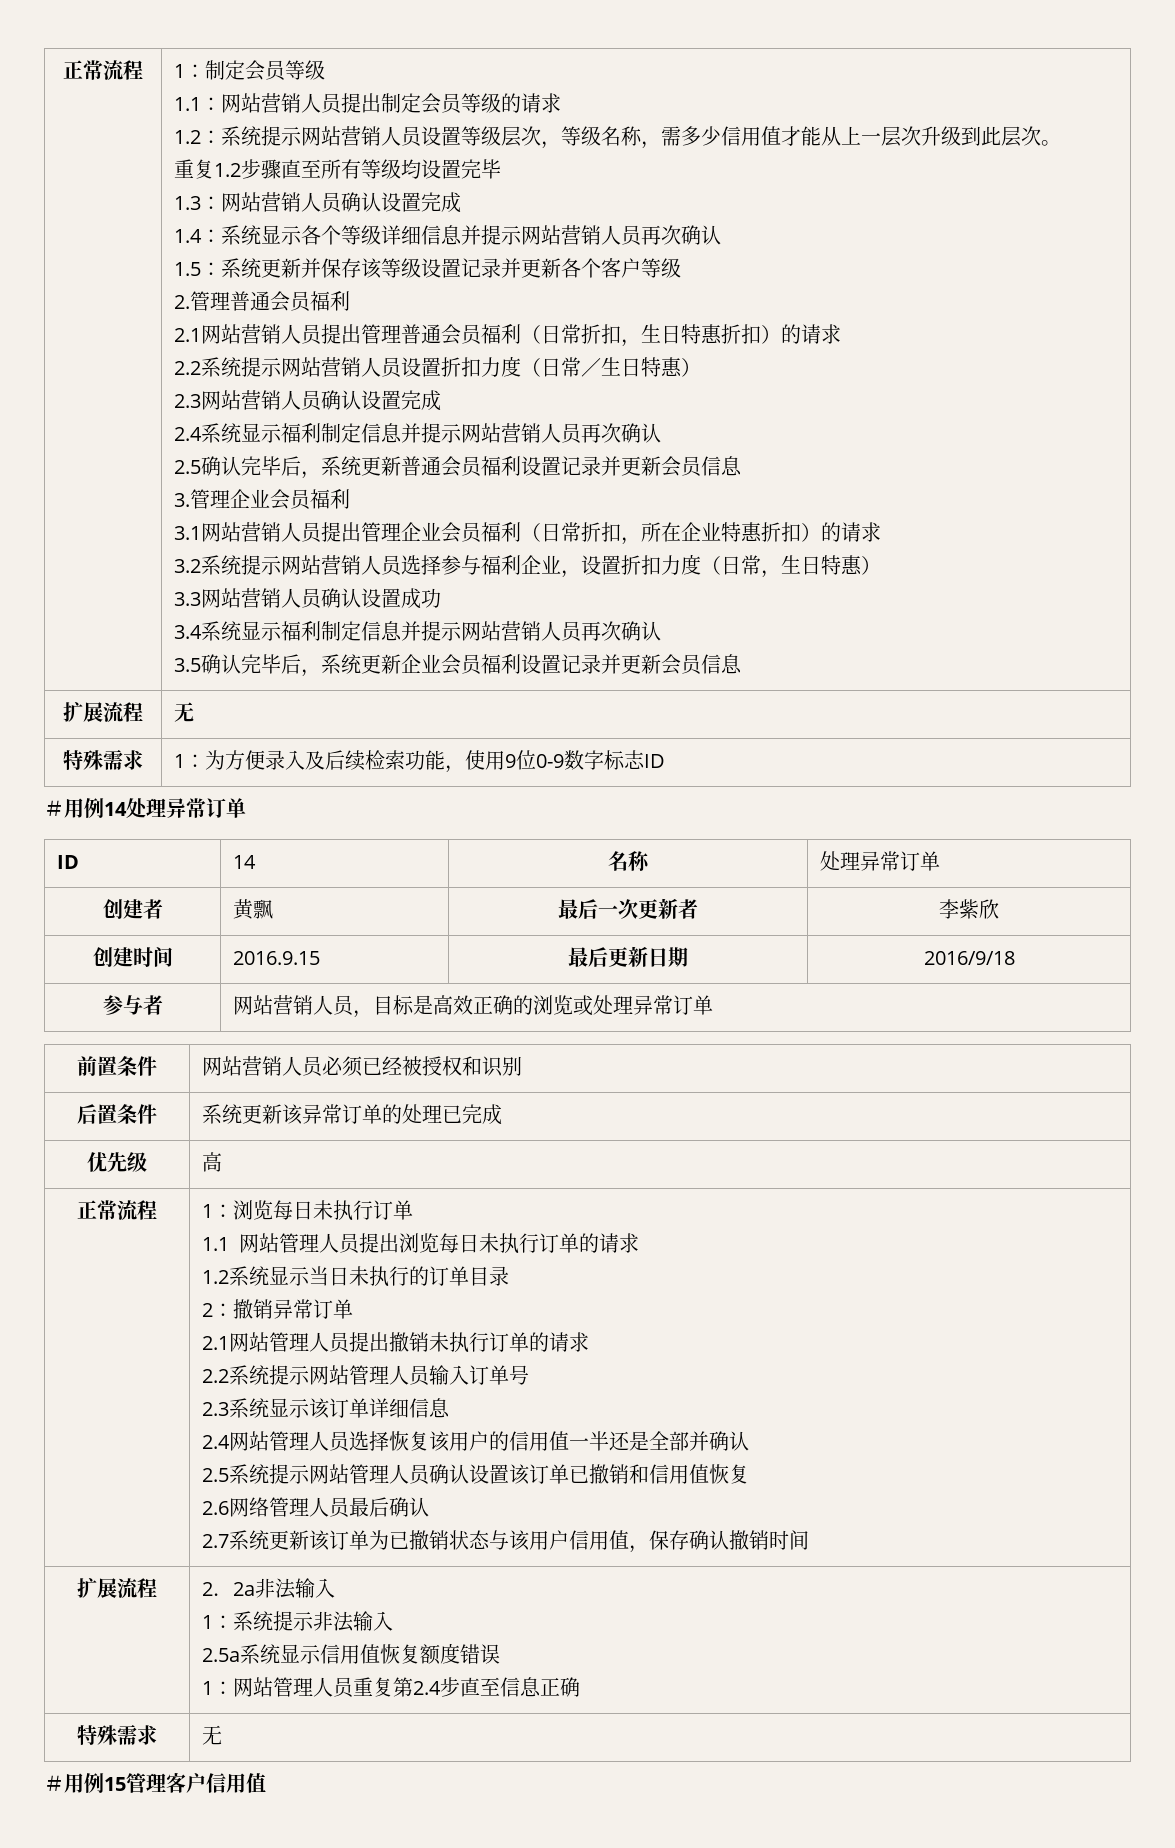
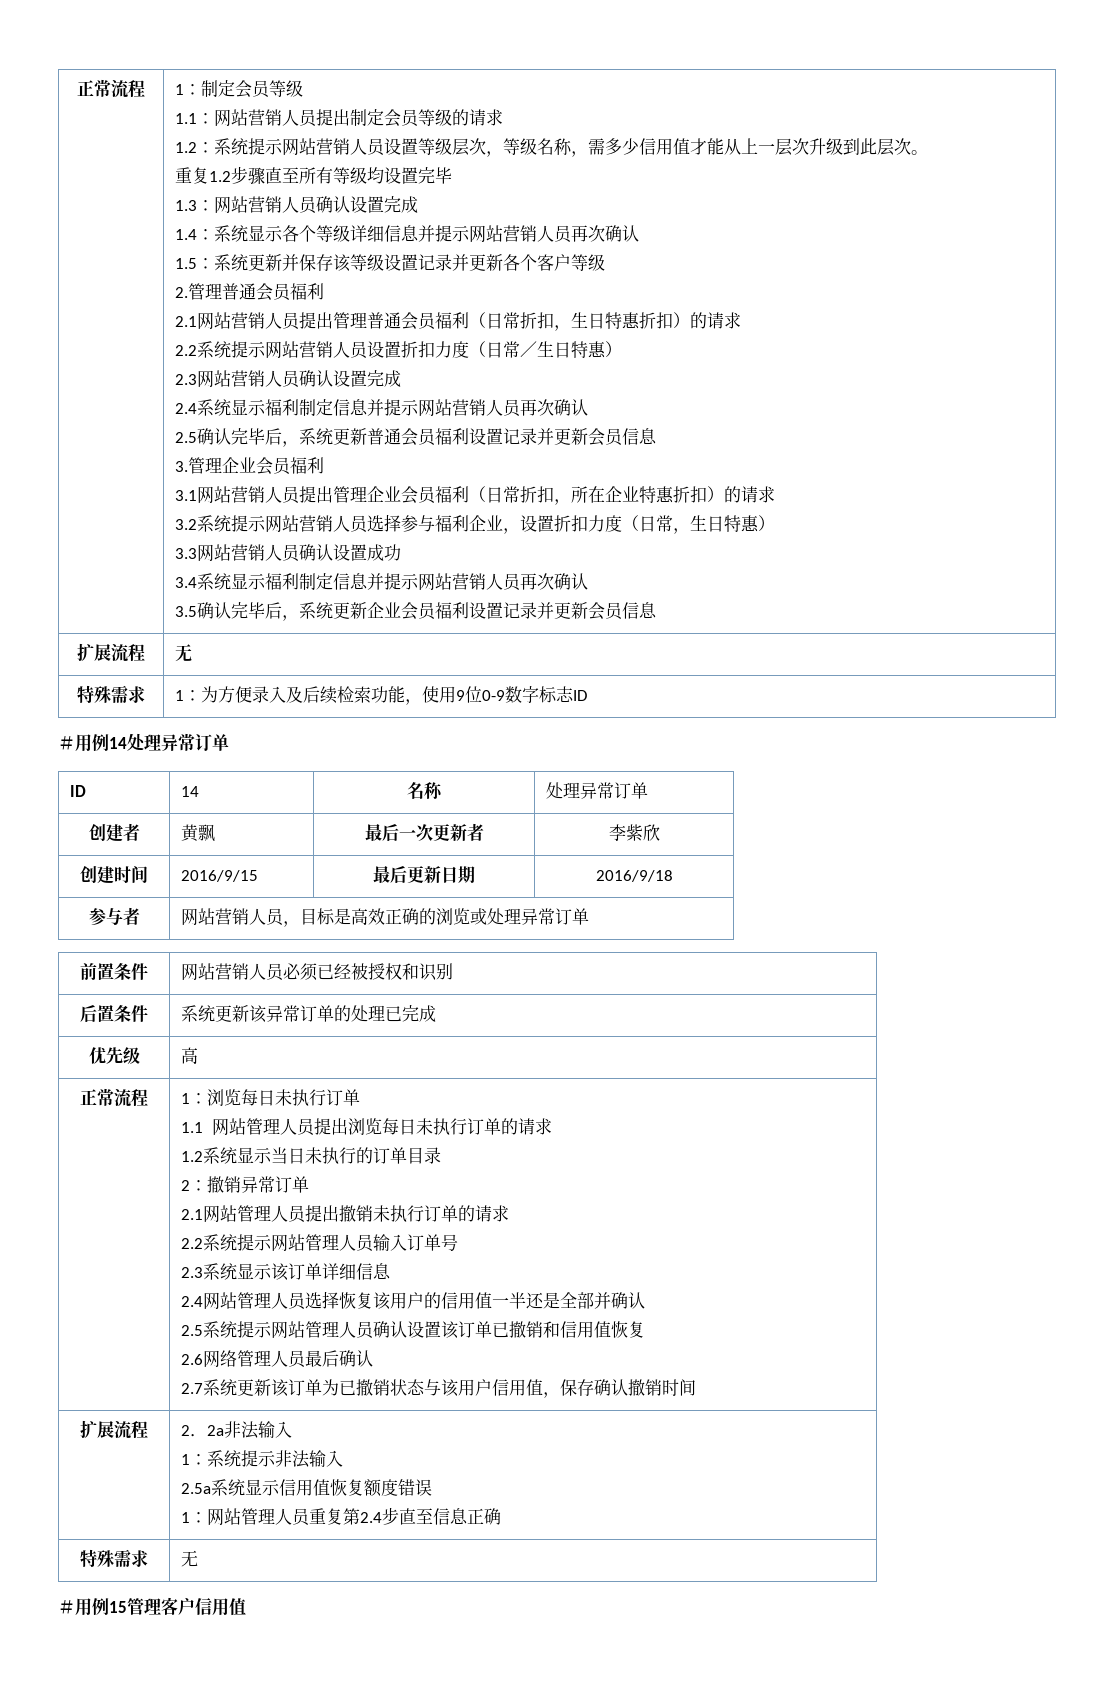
[232,951,320,965] 2016.9.15 -> [181,870,259,882] 2016/9/15

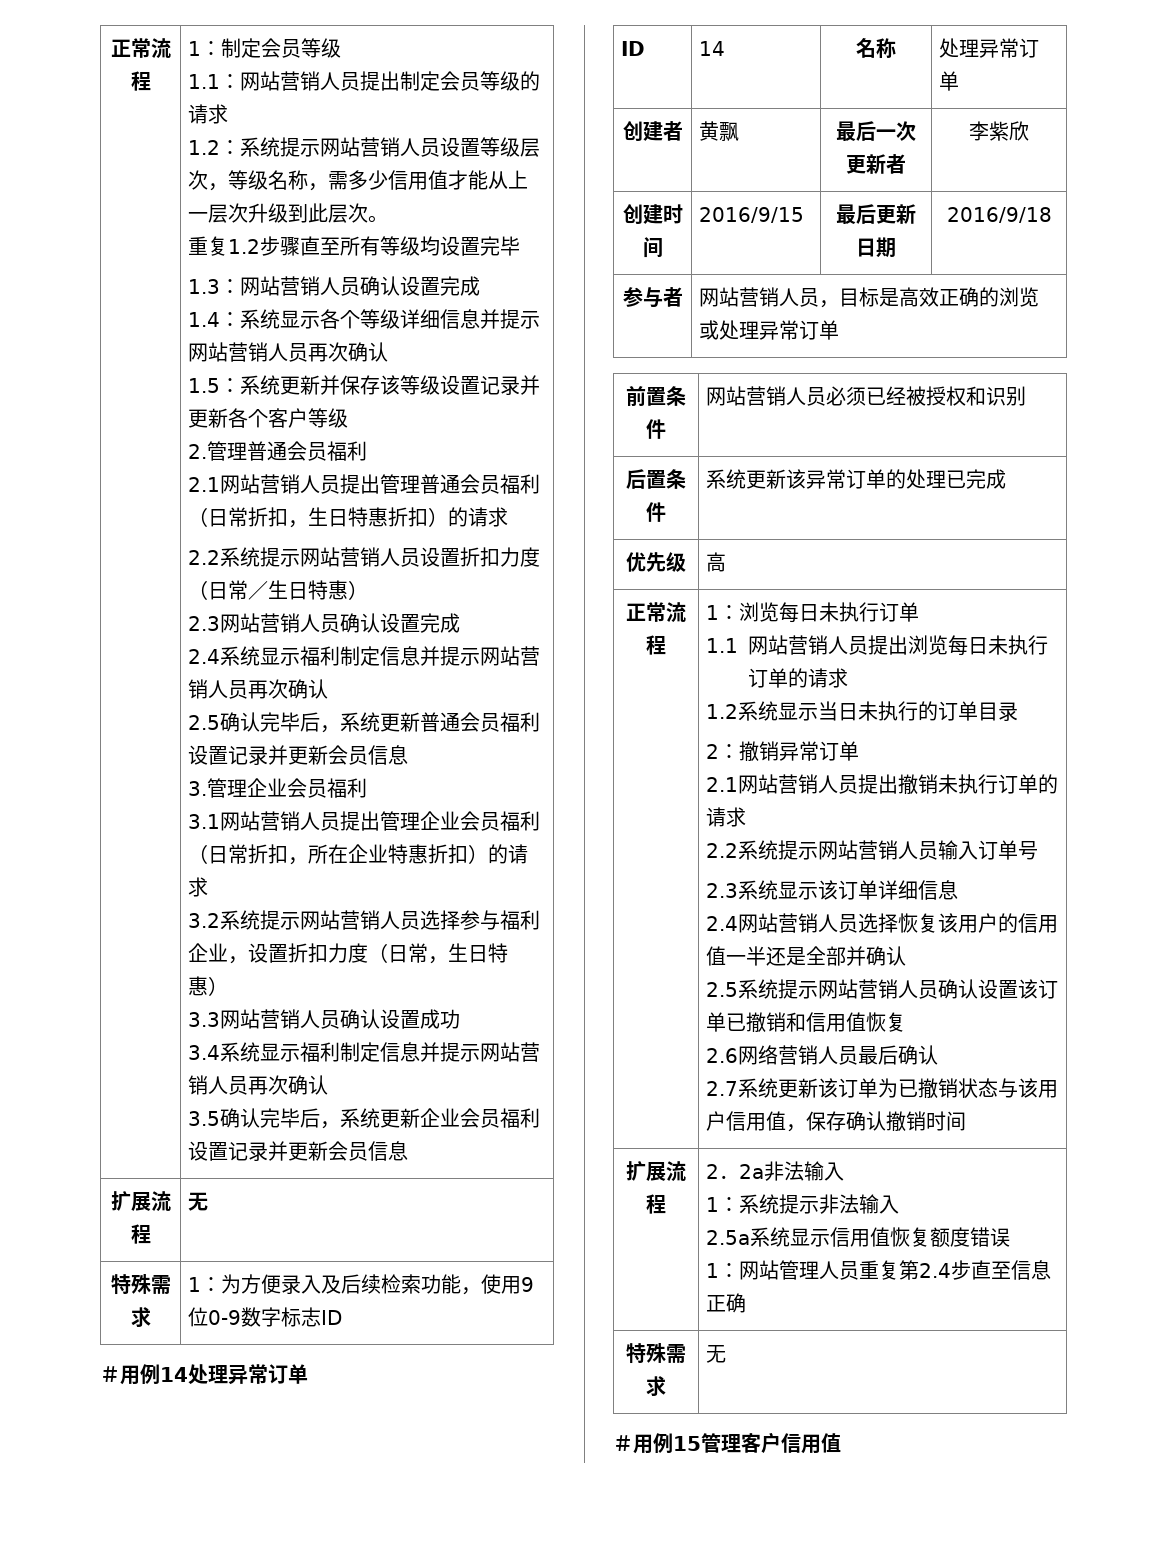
[245,1118,280,1135] 管理 -> [788,635,829,655] 营销
[237,1205,272,1222] 管理 -> [778,774,819,794] 营销
[305,1234,340,1251] 管理 -> [858,840,899,860] 营销
[237,1292,272,1309] 管理 -> [778,913,819,933] 营销
[305,1321,340,1338] 管理 -> [858,979,899,999] 营销
[237,1350,272,1367] 管理 -> [778,1045,819,1065] 营销

